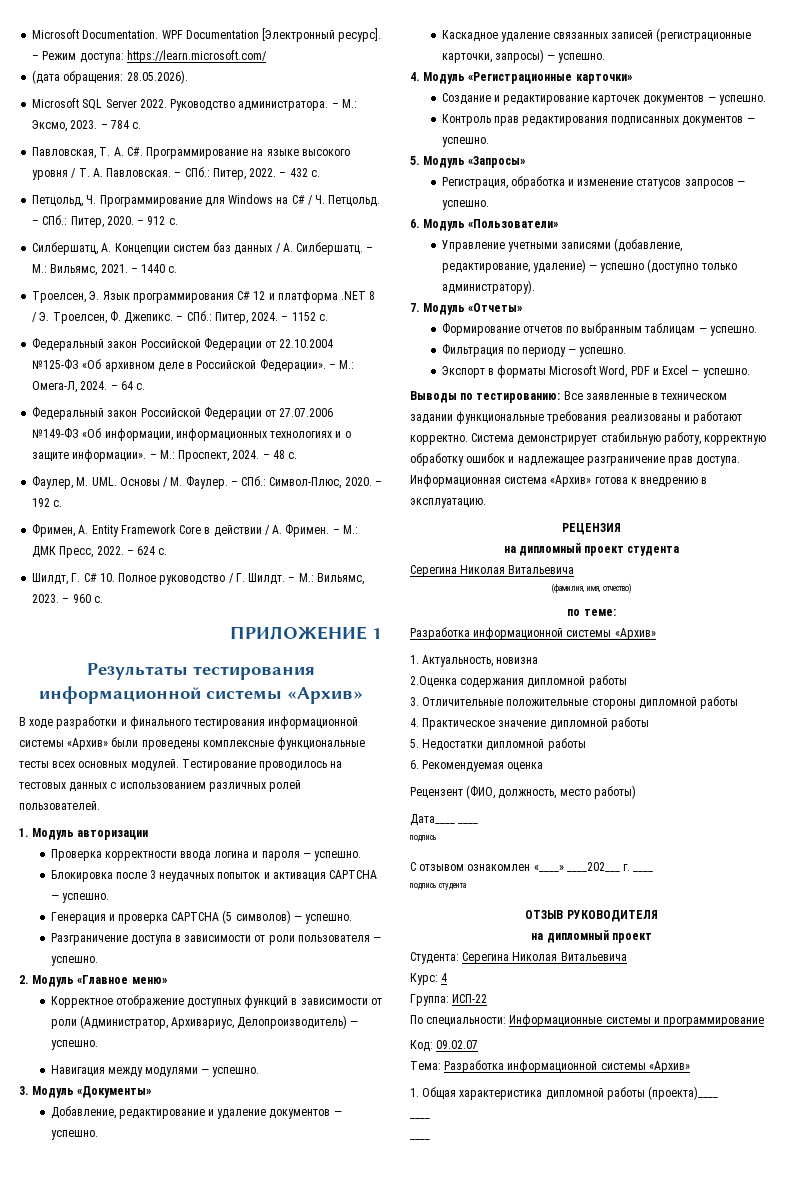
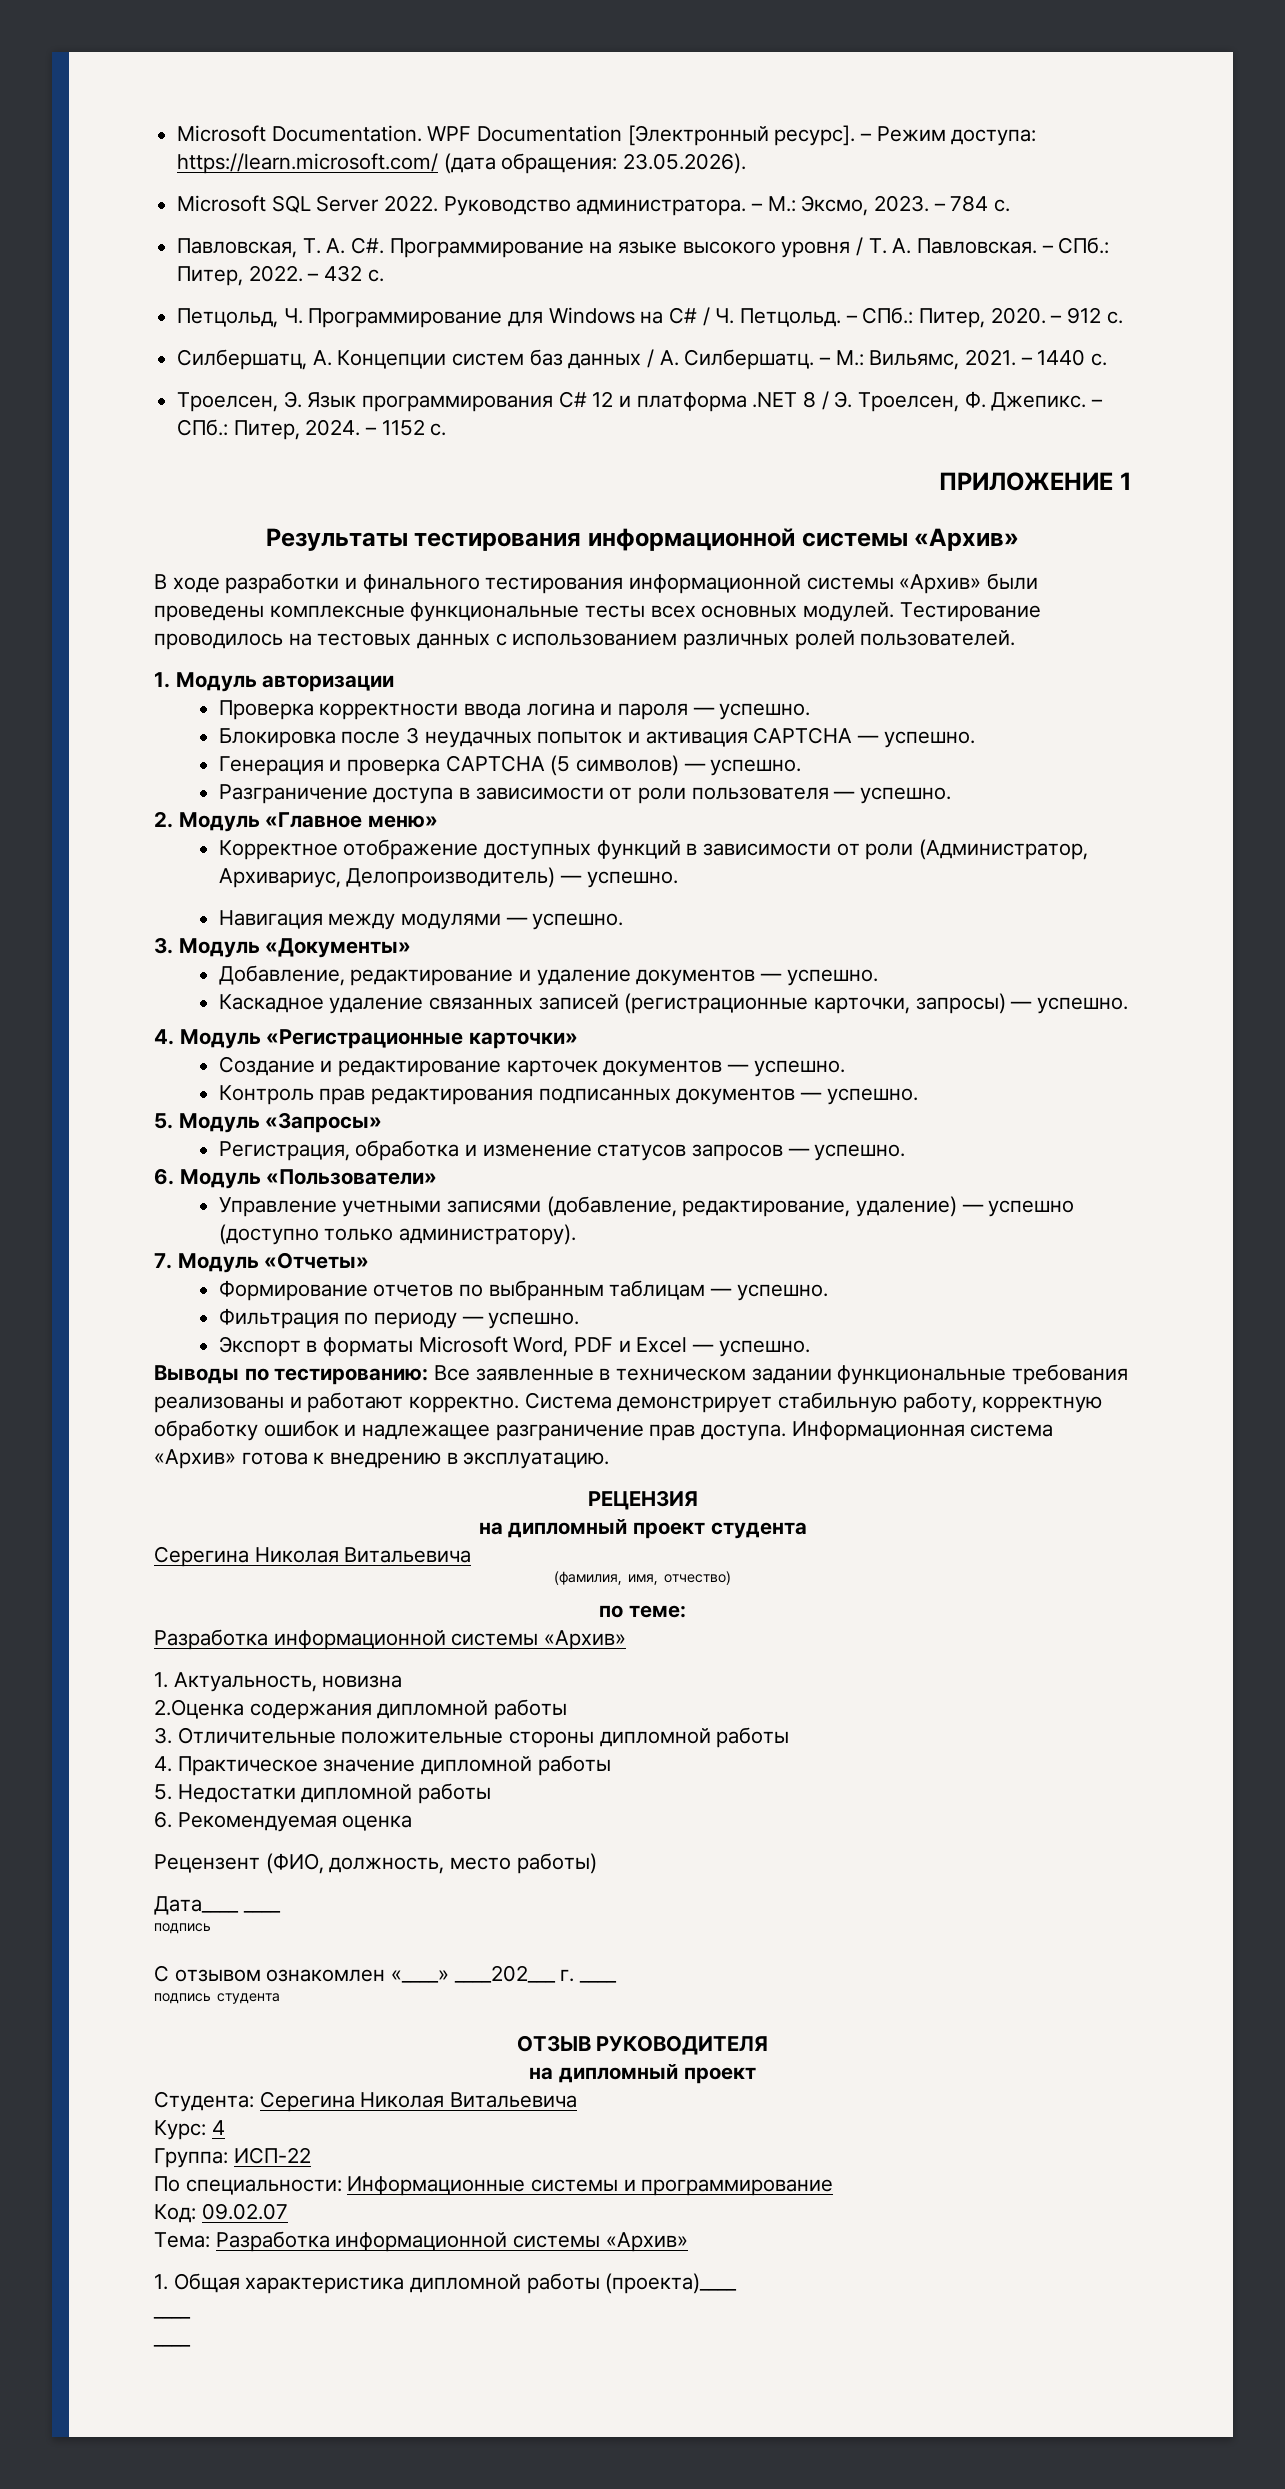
(267, 56) // -> (439, 163) none
[126,70,188,84] 28.05.2026). -> [623,153,747,174] 23.05.2026).
[32,338,334,351] [32,359,355,372] [32,381,146,393] [32,407,334,420] [32,428,351,441] [32,449,298,462] [32,476,382,489] [32,498,63,507] [32,524,358,537] [32,546,168,558] [32,573,364,585] [32,594,103,603] // Федеральный закон Российской Федерации от 22.10.2004 №125-ФЗ «Об архивном деле в Российской Федерации». – М.: Омега-Л, 2024. – 64 с. // Федеральный закон Российской Федерации от 27.07.2006 №149-ФЗ «Об информации, информационных технологиях и о защите информации». – М.: Проспект, 2024. – 48 с. // Фаулер, М. UML. Основы / М. Фаулер. – СПб.: Символ-Плюс, 2020. – 192 с. // Фримен, А. Entity Framework Core в действии / А. Фримен. – М.: ДМК Пресс, 2022. – 624 с. // Шилдт, Г. C# 10. Полное руководство / Г. Шилдт. – М.: Вильямс, 2023. – 960 с. -> (447, 429) none

